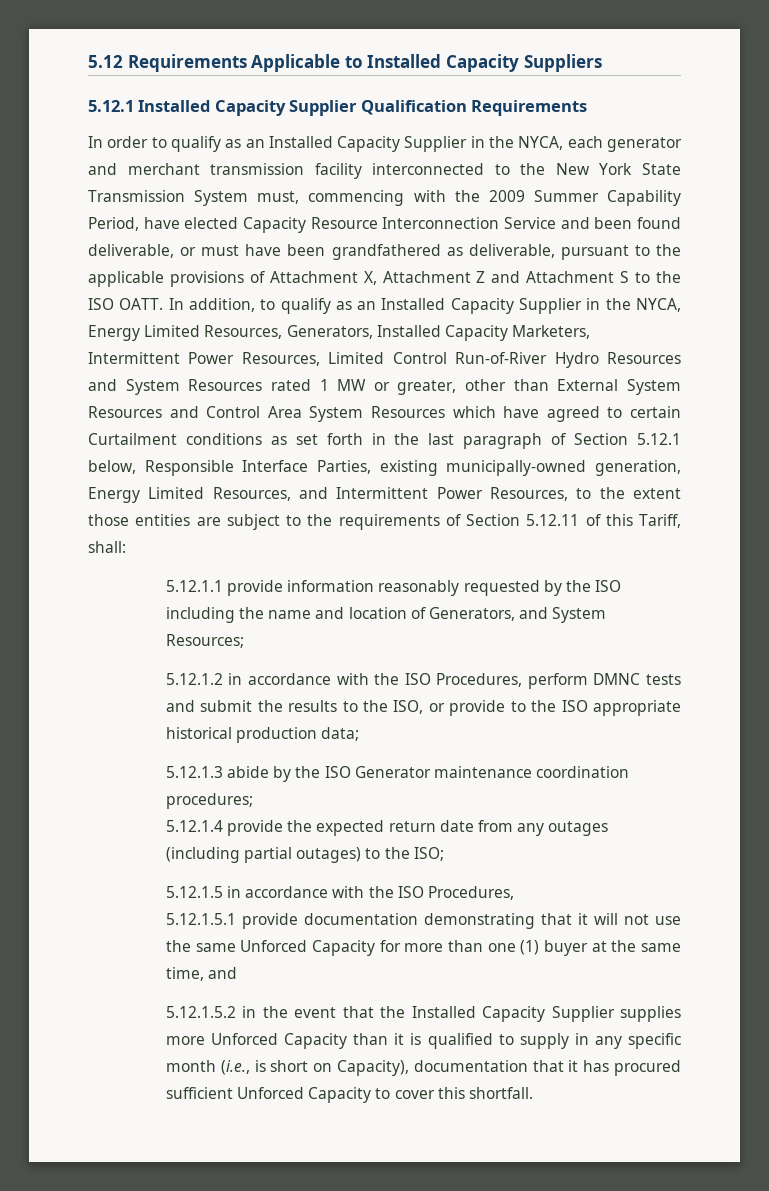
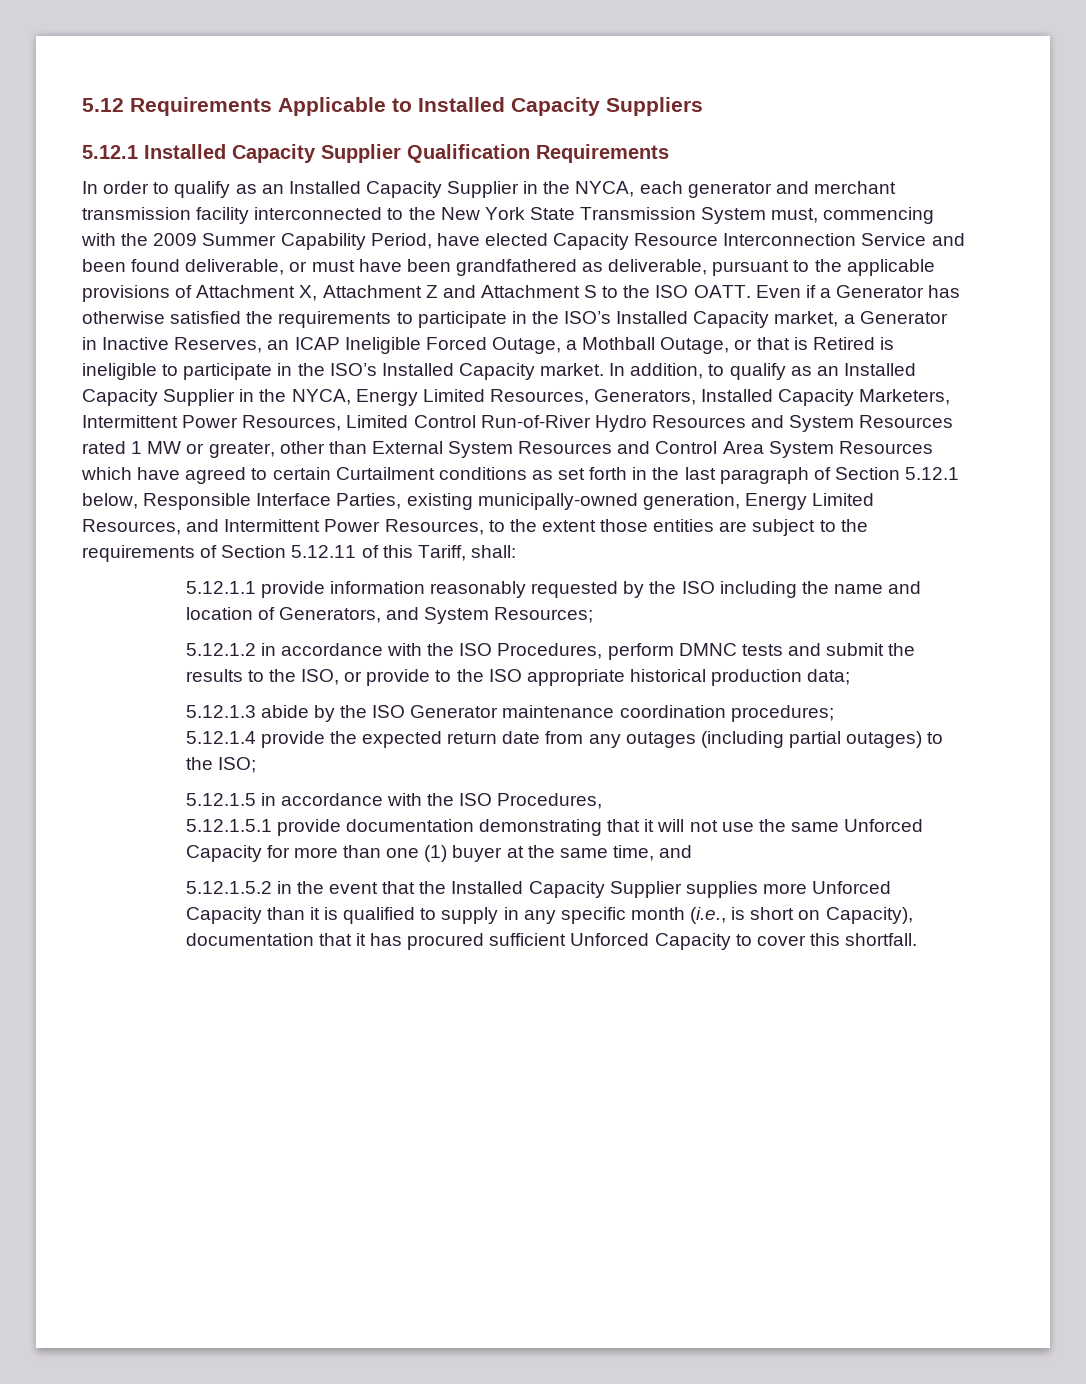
(164, 304) none -> [755,285,961,298] [82,311,948,328] [82,337,894,354] [82,363,605,380] Even if a Generator has otherwise satisfied the requirements to participate in the ISO’s Installed Capacity market, a Generator in Inactive Reserves, an ICAP Ineligible Forced Outage, a Mothball Outage, or that is Retired is ineligible to participate in the ISO’s Installed Capacity market.

